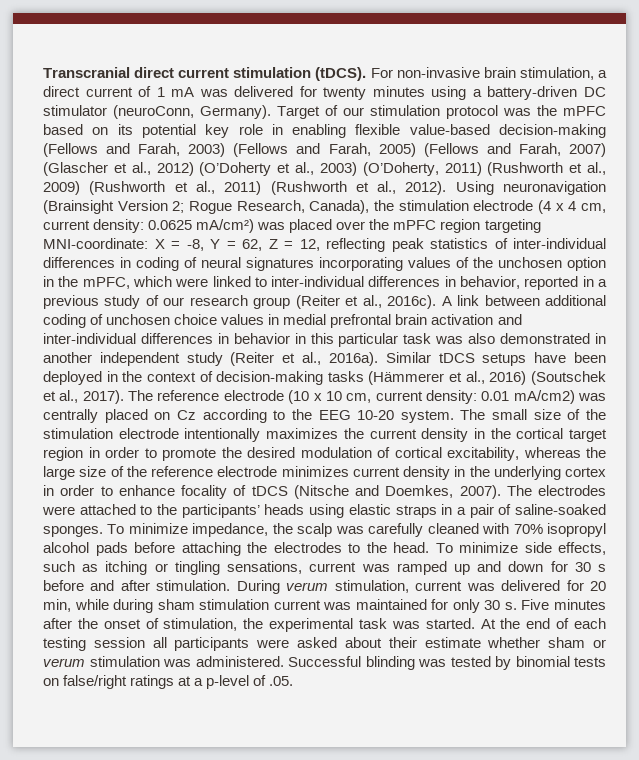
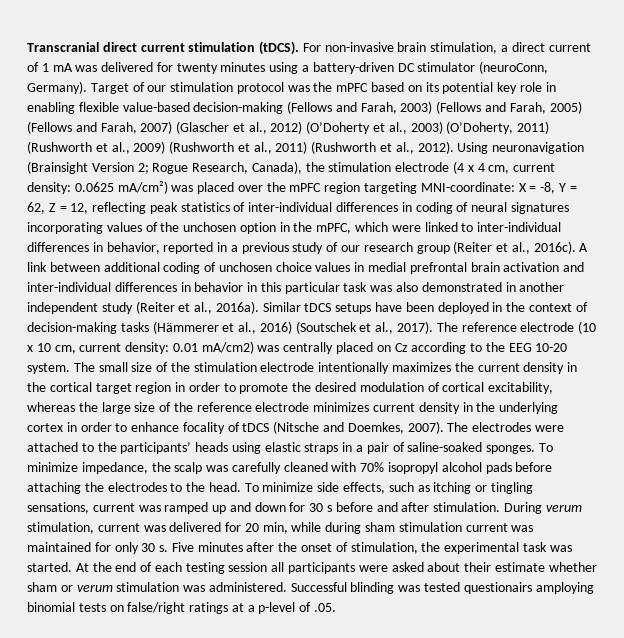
[495,656,511,670] by -> [463,582,594,594] questionairs amploying

